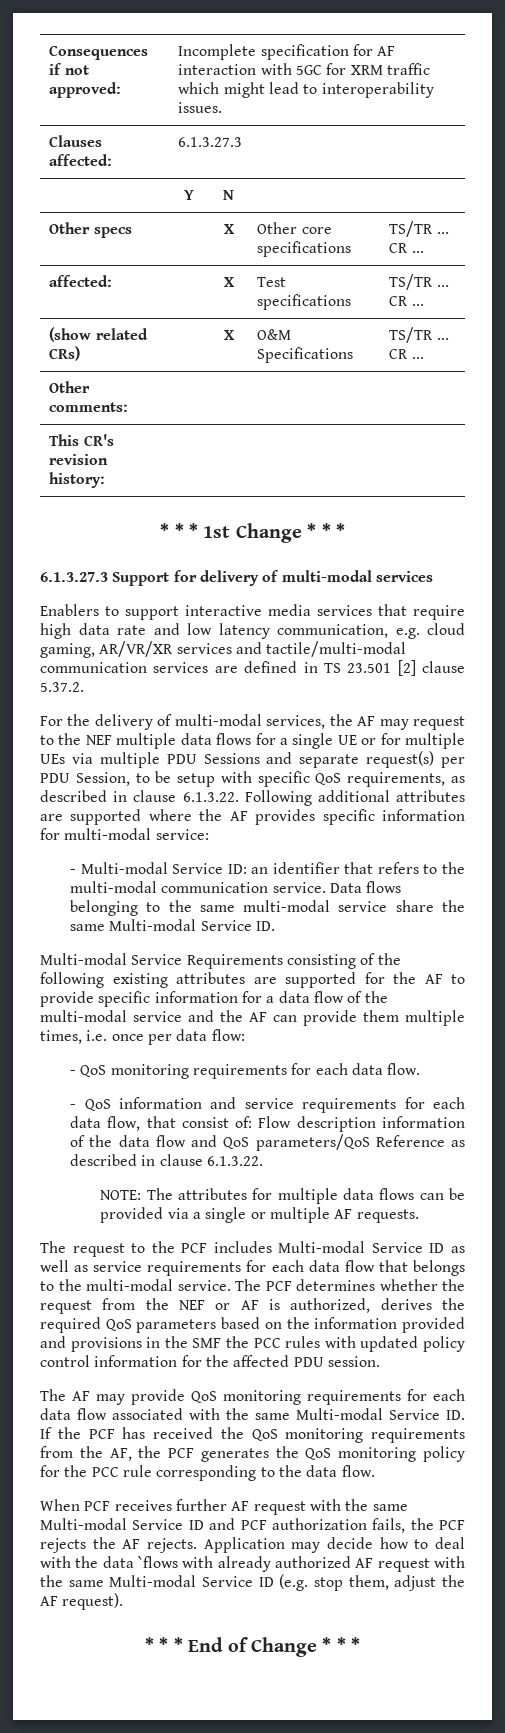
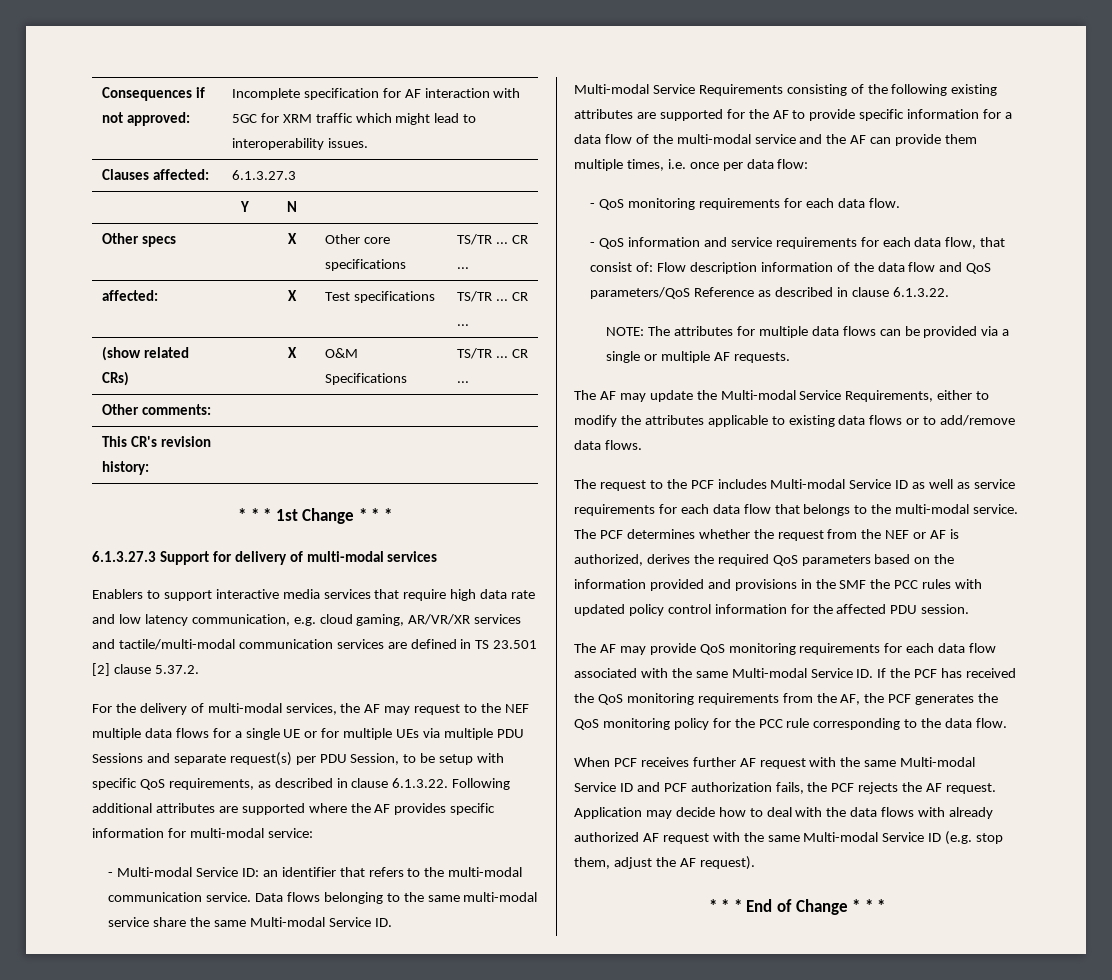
(419, 1216) none -> [574,390,990,402] [574,415,1016,427] [574,440,642,450] // The AF may update the Multi-modal Service Requirements, either to modify the attributes applicable to existing data flows or to add/remove data flows.
[147,1538,197,1553] rejects. -> [946,783,997,794] request.
[138,1556,178,1568] `flows -> [881,807,915,817] flows

